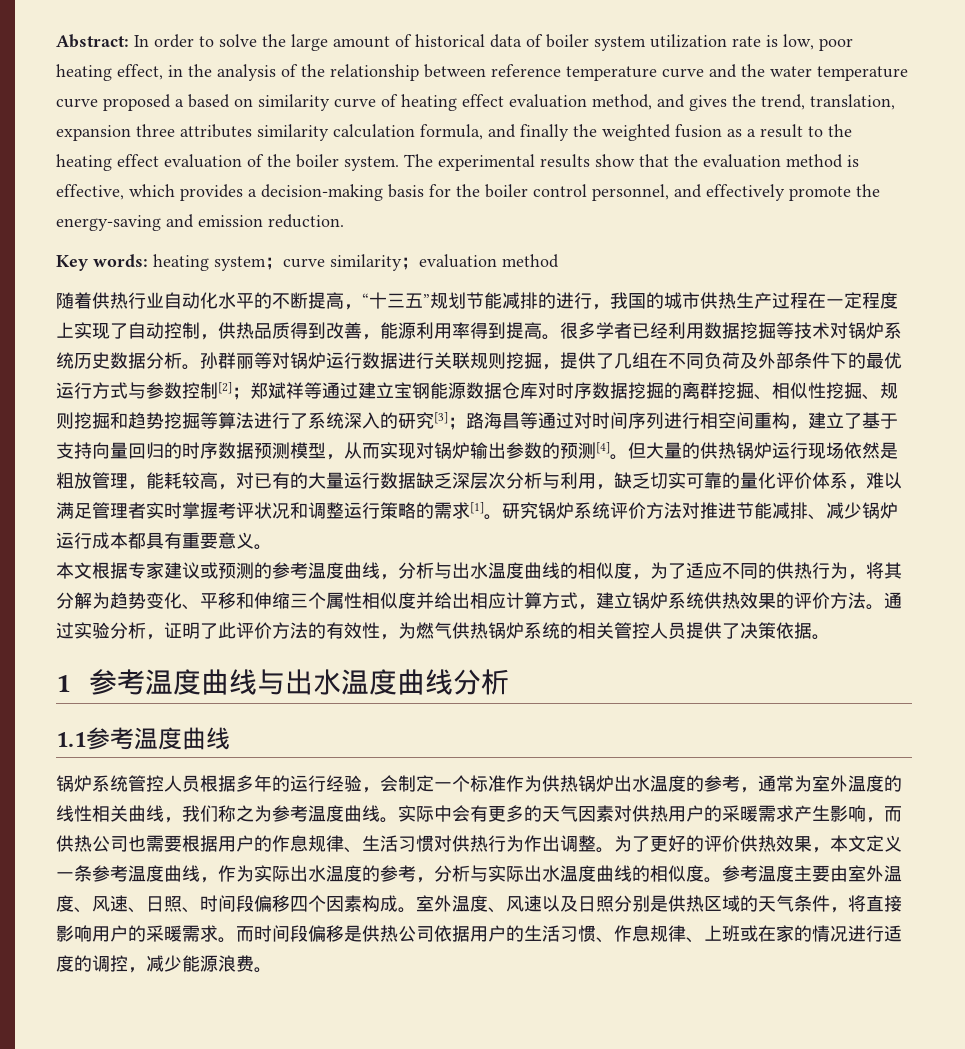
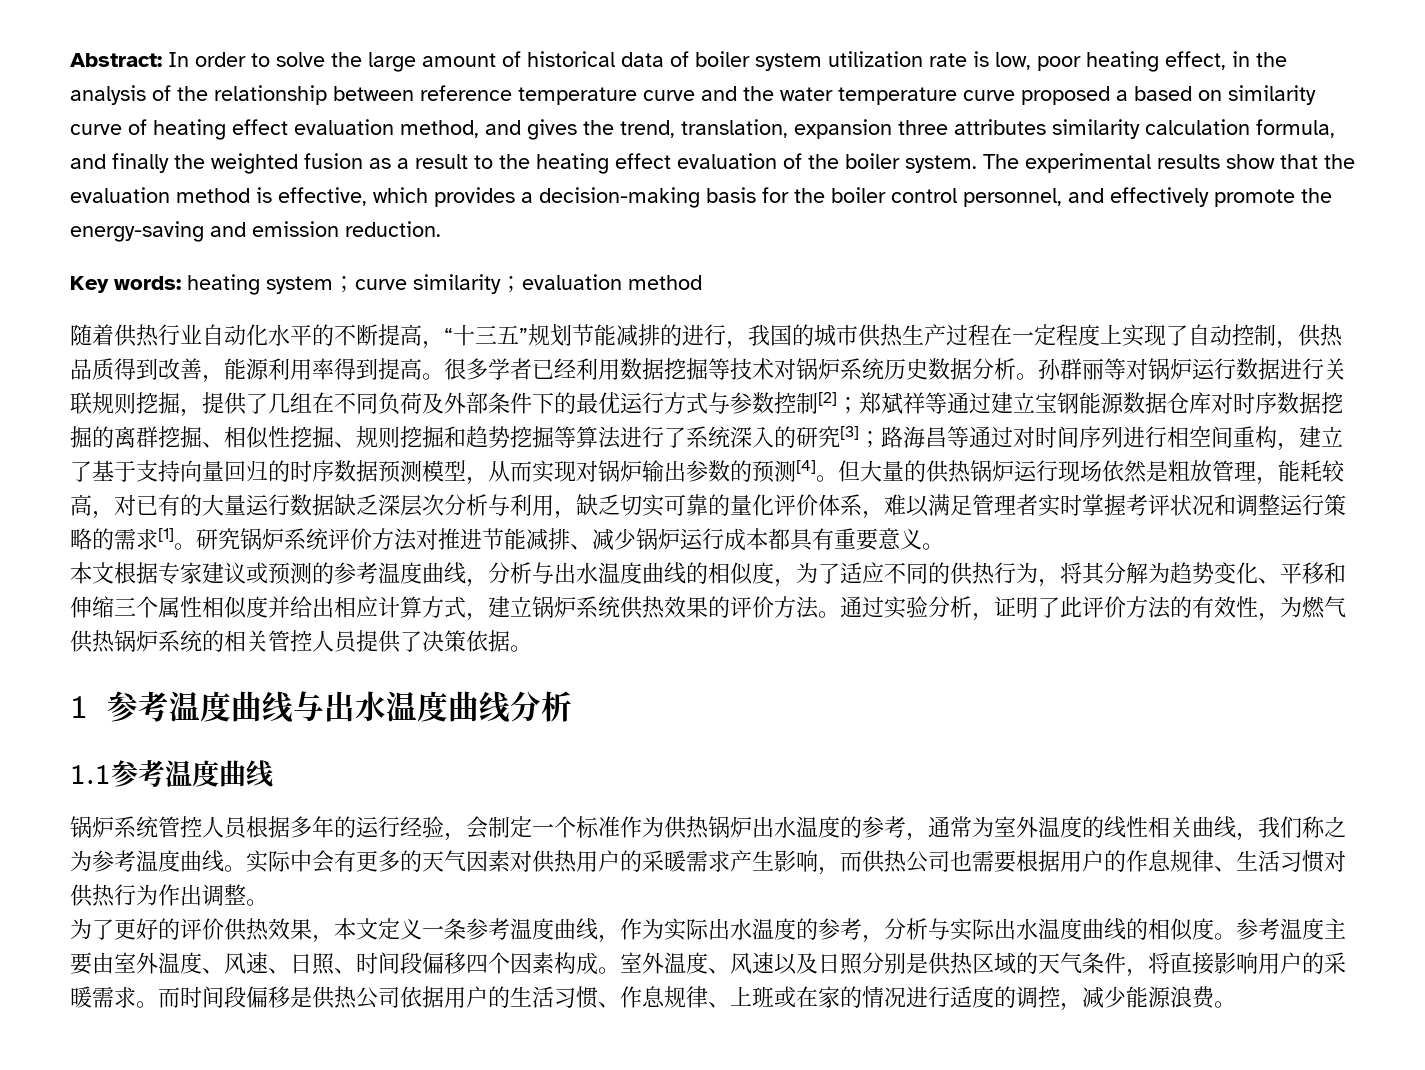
(614, 850) none -> (268, 902) //

